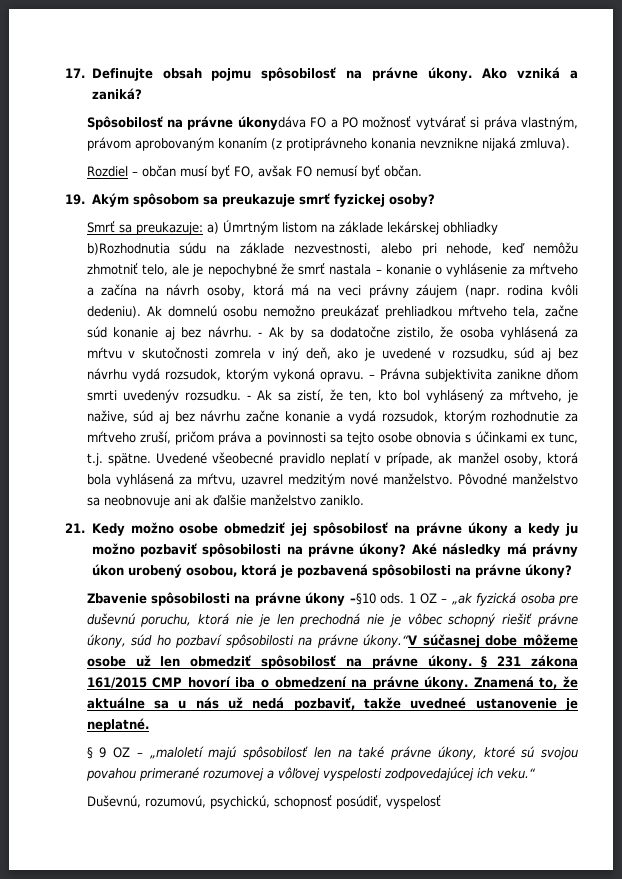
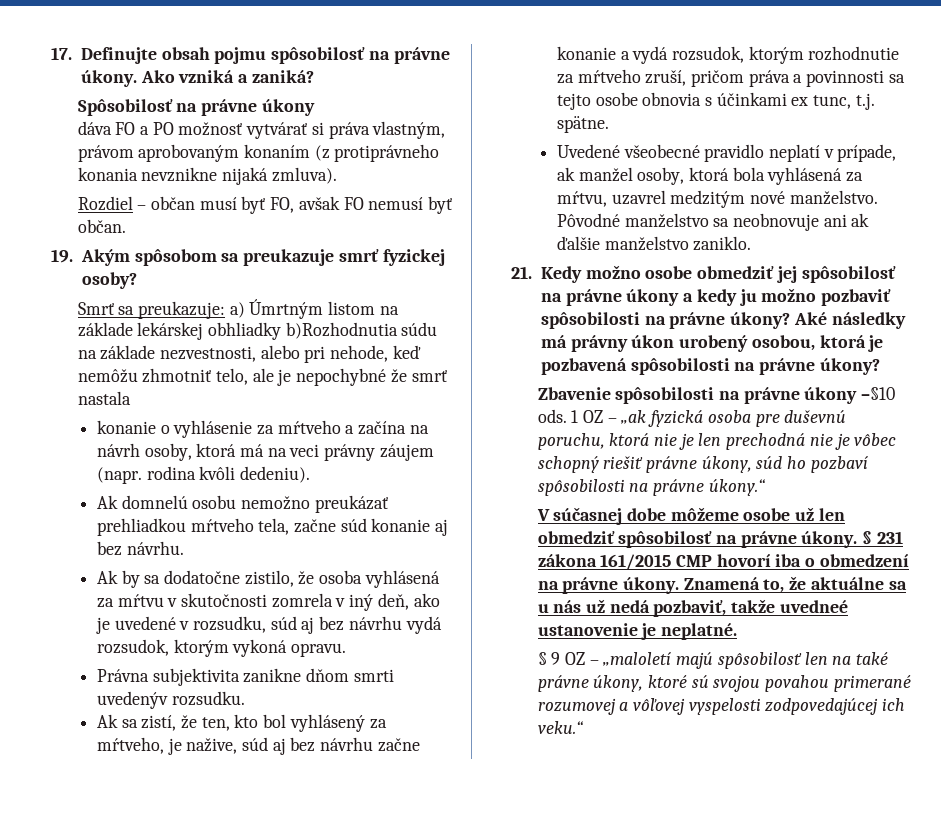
[237,116,306,130] úkonydáva -> [261,99,315,116] [77,121,112,135] úkony // dáva
[375,269,382,274] – -> (131, 398) //
(141, 312) none -> (310, 474) //
[258,332,263,337] - -> (184, 548) //
[368,374,375,379] – -> (346, 650) //
[246,395,251,400] - -> (245, 698) //
(151, 459) none -> (609, 124) //
[363,634,418,648] úkony.“V -> [708,479,765,496] [536,509,550,521] úkony.“ // V
[86,795,441,809] // Duševnú, rozumovú, psychickú, schopnosť posúdiť, vyspelosť -> (583, 727) none

